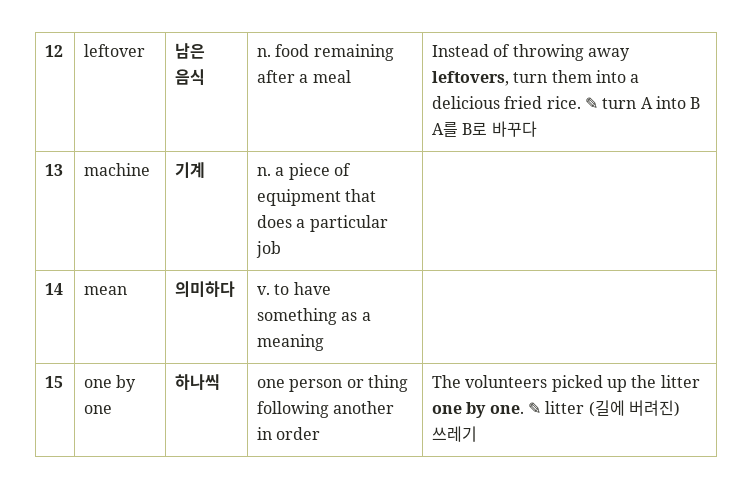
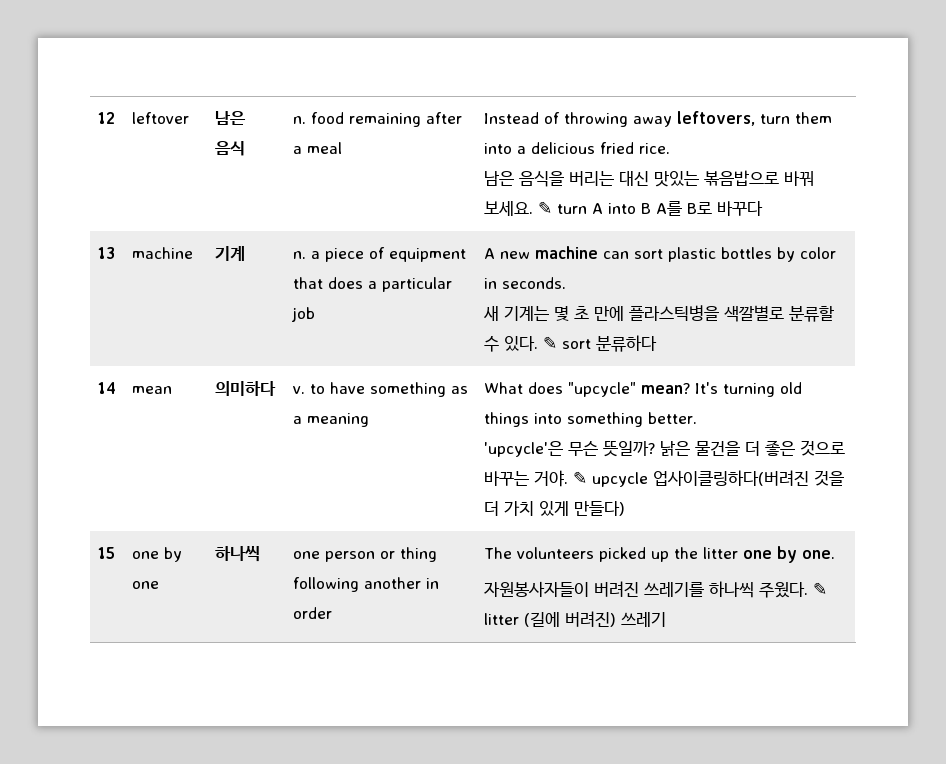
(581, 102) none -> [483,170,814,187] [483,201,533,216] // 남은 음식을 버리는 대신 맛있는 볶음밥으로 바꿔 보세요.
(282, 249) none -> [483,246,836,262] [483,277,566,289] [482,305,834,322] [483,335,657,352] A new machine can sort plastic bottles by color in seconds. // 새 기계는 몇 초 만에 플라스틱병을 색깔별로 분류할 수 있다. ✎ sort 분류하다
(325, 342) none -> [483,382,802,397] [483,412,697,427] [483,440,845,457] [483,470,844,487] [483,501,625,516] What does "upcycle" mean? It's turning old things into something better. // 'upcycle'은 무슨 뜻일까? 낡은 물건을 더 좋은 것으로 바꾸는 거야. ✎ upcycle 업사이클링하다(버려진 것을 더 가치 있게 만들다)
(524, 409) none -> [483,581,808,598] // 자원봉사자들이 버려진 쓰레기를 하나씩 주웠다.

